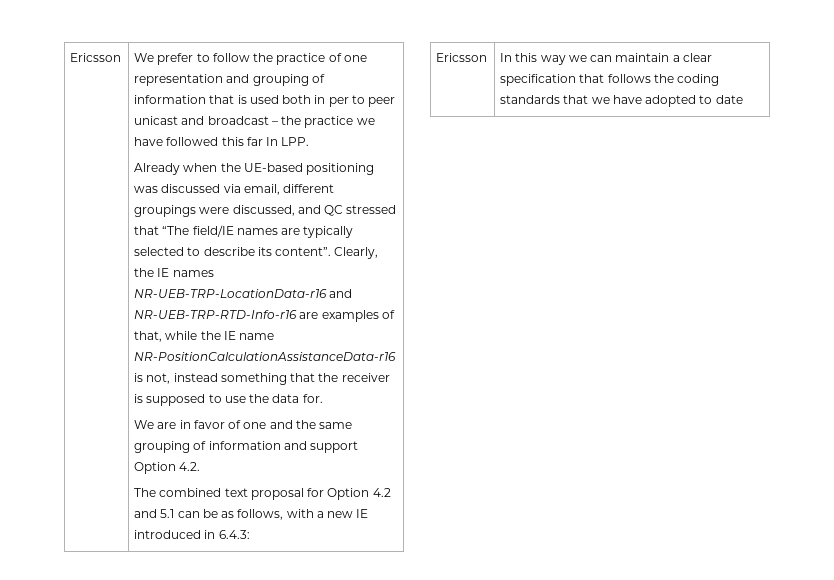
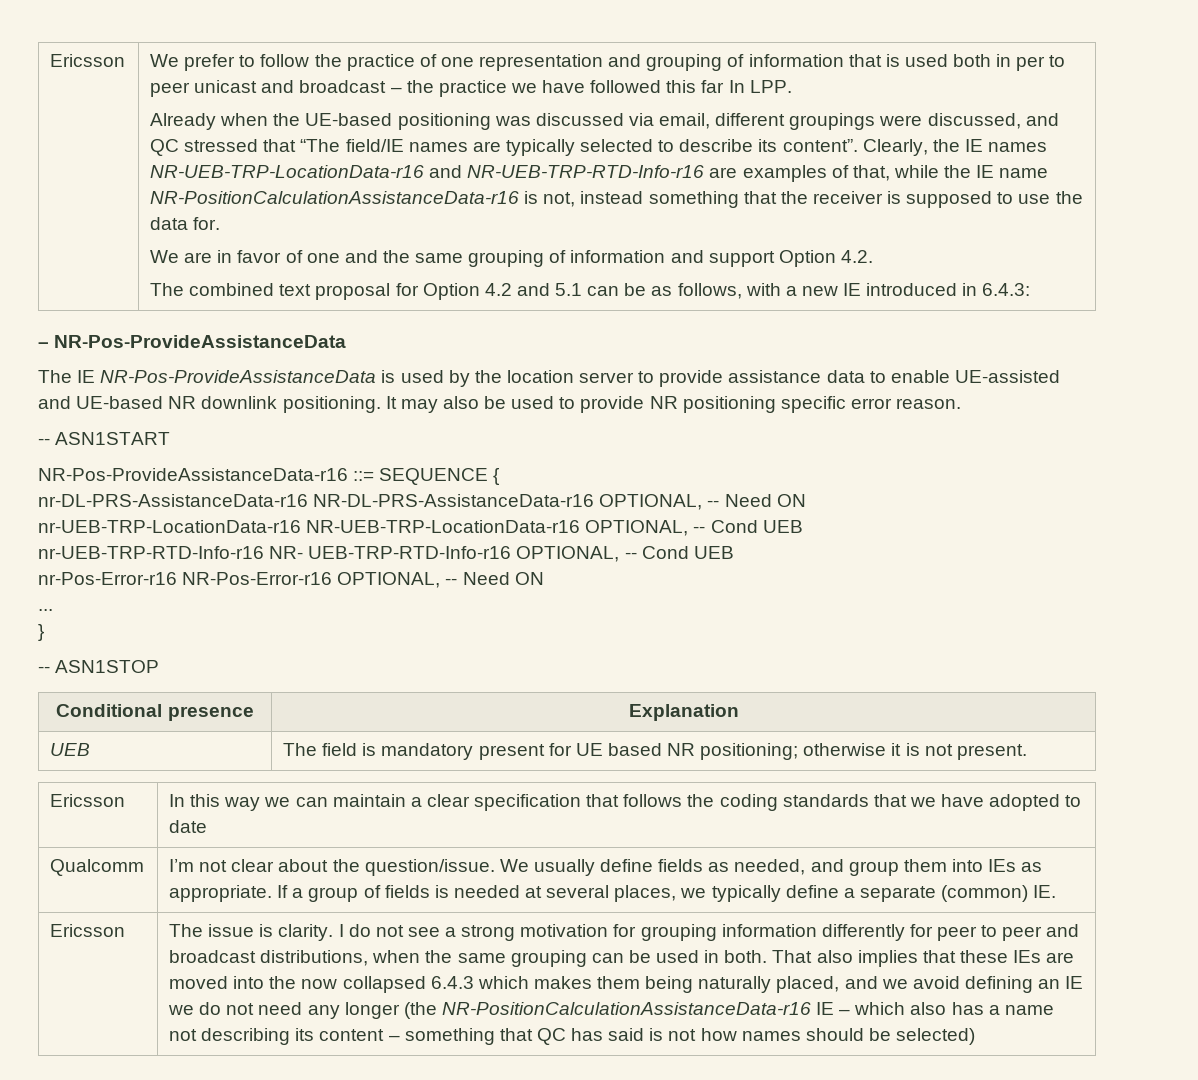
(250, 534) none -> [38,335,347,348] [38,370,1060,387] [38,396,962,413] [38,432,171,445] [38,468,501,485] [38,494,806,510] [38,520,803,536] [38,546,734,562] [38,572,544,588] [38,609,53,611] [38,624,44,641] [38,660,160,673] [56,704,254,721] [628,704,739,721] [50,743,91,756] [283,743,1027,760] // – NR-Pos-ProvideAssistanceData // The IE NR-Pos-ProvideAssistanceData is used by the location server to provide assistance data to enable UE-assisted and UE-based NR downlink positioning. It may also be used to provide NR positioning specific error reason. // -- ASN1START // NR-Pos-ProvideAssistanceData-r16 ::= SEQUENCE { // nr-DL-PRS-AssistanceData-r16 NR-DL-PRS-AssistanceData-r16 OPTIONAL, -- Need ON // nr-UEB-TRP-LocationData-r16 NR-UEB-TRP-LocationData-r16 OPTIONAL, -- Cond UEB // nr-UEB-TRP-RTD-Info-r16 NR- UEB-TRP-RTD-Info-r16 OPTIONAL, -- Cond UEB // nr-Pos-Error-r16 NR-Pos-Error-r16 OPTIONAL, -- Need ON // ... // } // -- ASN1STOP // Conditional presence | Explanation // UEB | The field is mandatory present for UE based NR positioning; otherwise it is not present.
(743, 99) none -> [50,859,145,876] [169,859,1043,876] [169,885,1057,902] [50,924,126,937] [169,924,1080,941] [169,950,1075,967] [169,976,1084,993] [168,1002,1054,1019] [169,1028,976,1045] // Qualcomm | I’m not clear about the question/issue. We usually define fields as needed, and group them into IEs as appropriate. If a group of fields is needed at several places, we typically define a separate (common) IE. // Ericsson | The issue is clarity. I do not see a strong motivation for grouping information differently for peer to peer and broadcast distributions, when the same grouping can be used in both. That also implies that these IEs are moved into the now collapsed 6.4.3 which makes them being naturally placed, and we avoid defining an IE we do not need any longer (the NR-PositionCalculationAssistanceData-r16 IE – which also has a name not describing its content – something that QC has said is not how names should be selected)

